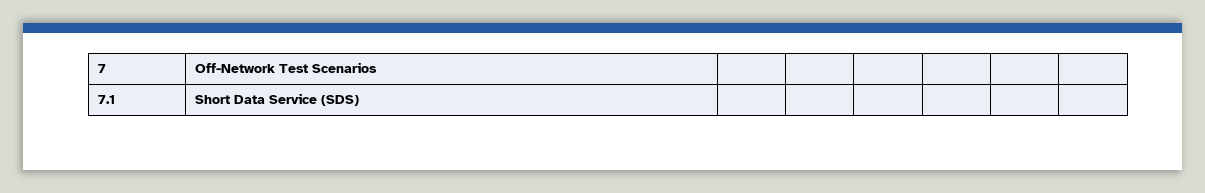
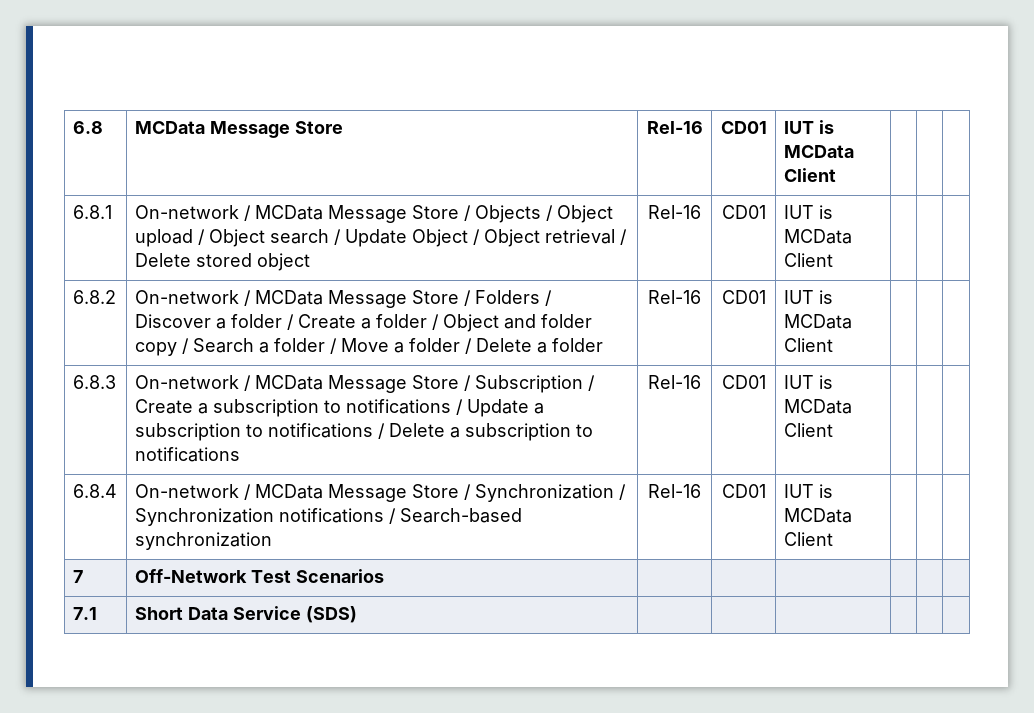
(97, 68) none -> [72,121,103,134] [134,121,343,138] [646,121,703,134] [720,121,767,134] [783,120,834,134] [783,145,854,158] [783,168,836,182] [72,205,112,219] [134,205,613,223] [134,229,627,247] [134,253,310,271] [648,205,701,219] [721,205,766,219] [783,205,833,219] [783,229,852,244] [783,253,833,267] [72,290,116,304] [134,290,552,308] [134,314,592,332] [134,338,603,356] [648,290,701,304] [721,290,766,304] [783,290,833,304] [783,314,852,329] [783,338,833,352] [72,375,116,389] [134,375,595,393] [134,399,544,417] [134,423,593,441] [134,447,240,462] [648,375,701,389] [721,375,766,389] [783,375,833,389] [783,399,852,414] [783,423,833,437] [72,484,117,498] [134,484,626,502] [134,508,522,526] [134,532,272,550] [648,484,701,498] [721,484,766,498] [783,484,833,498] [783,508,852,523] [783,532,833,546] 6.8 | MCData Message Store | Rel-16 | CD01 | IUT is MCData Client | | | // 6.8.1 | On-network / MCData Message Store / Objects / Object upload / Object search / Update Object / Object retrieval / Delete stored object | Rel-16 | CD01 | IUT is MCData Client | | | // 6.8.2 | On-network / MCData Message Store / Folders / Discover a folder / Create a folder / Object and folder copy / Search a folder / Move a folder / Delete a folder | Rel-16 | CD01 | IUT is MCData Client | | | // 6.8.3 | On-network / MCData Message Store / Subscription / Create a subscription to notifications / Update a subscription to notifications / Delete a subscription to notifications | Rel-16 | CD01 | IUT is MCData Client | | | // 6.8.4 | On-network / MCData Message Store / Synchronization / Synchronization notifications / Search-based synchronization | Rel-16 | CD01 | IUT is MCData Client | | | //

